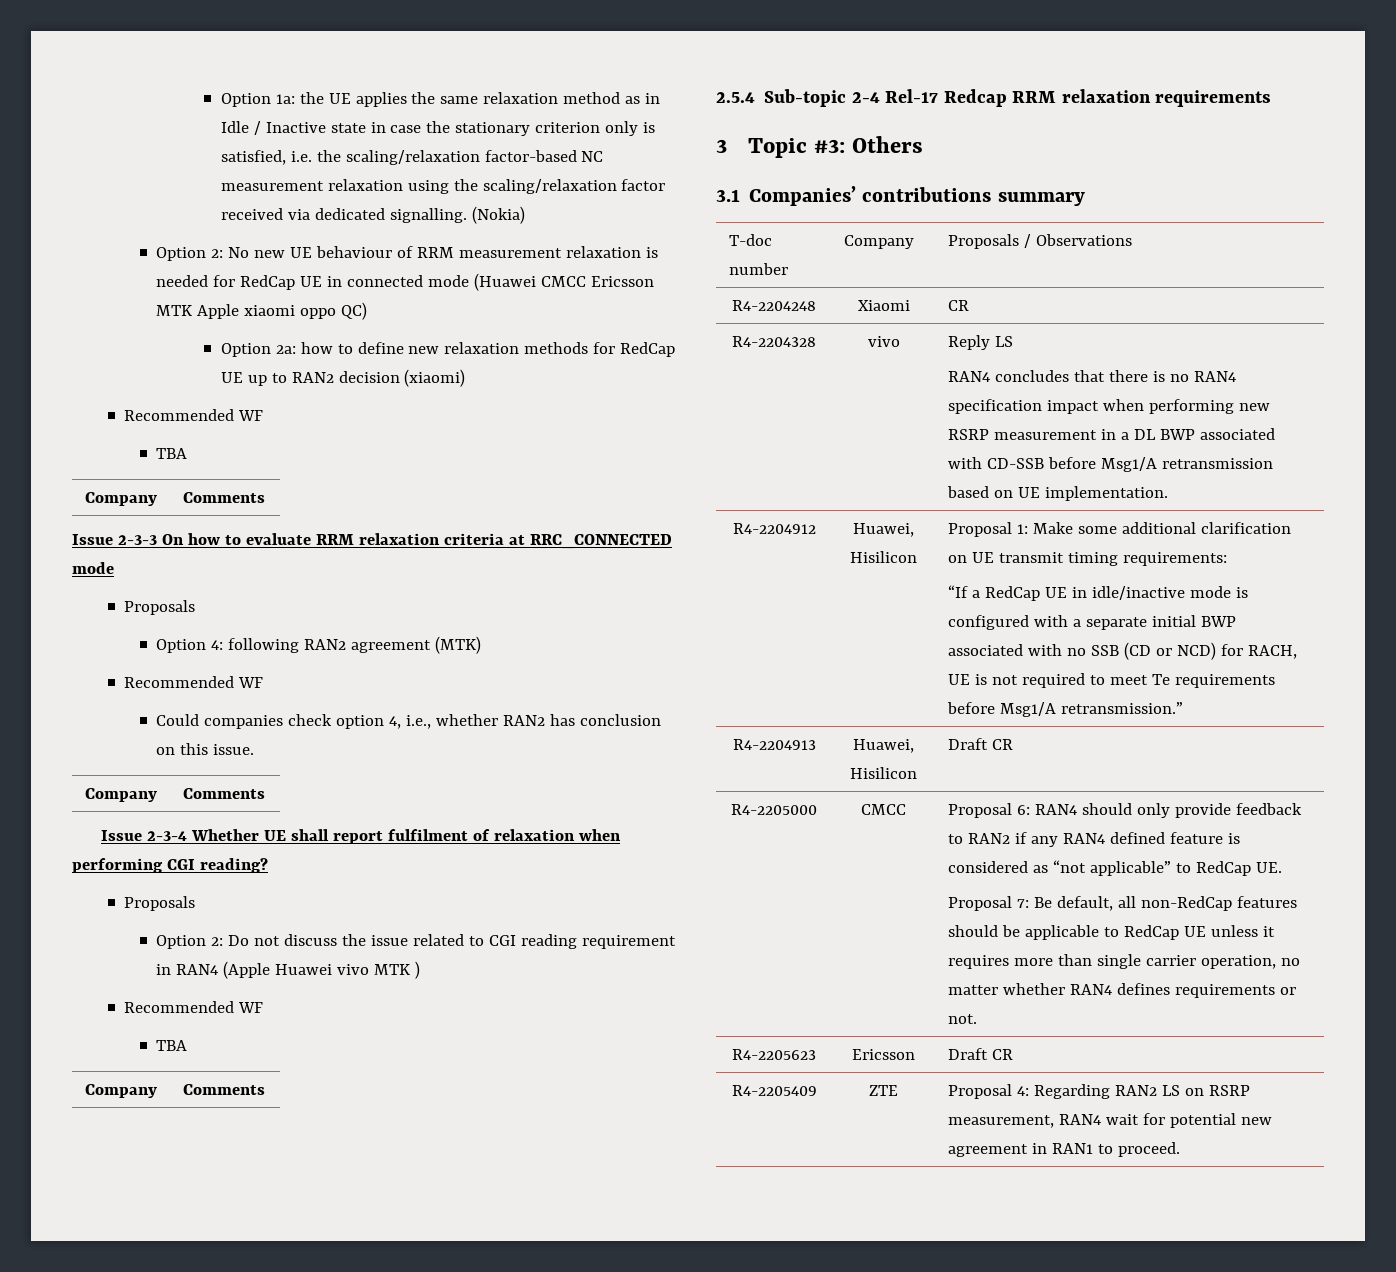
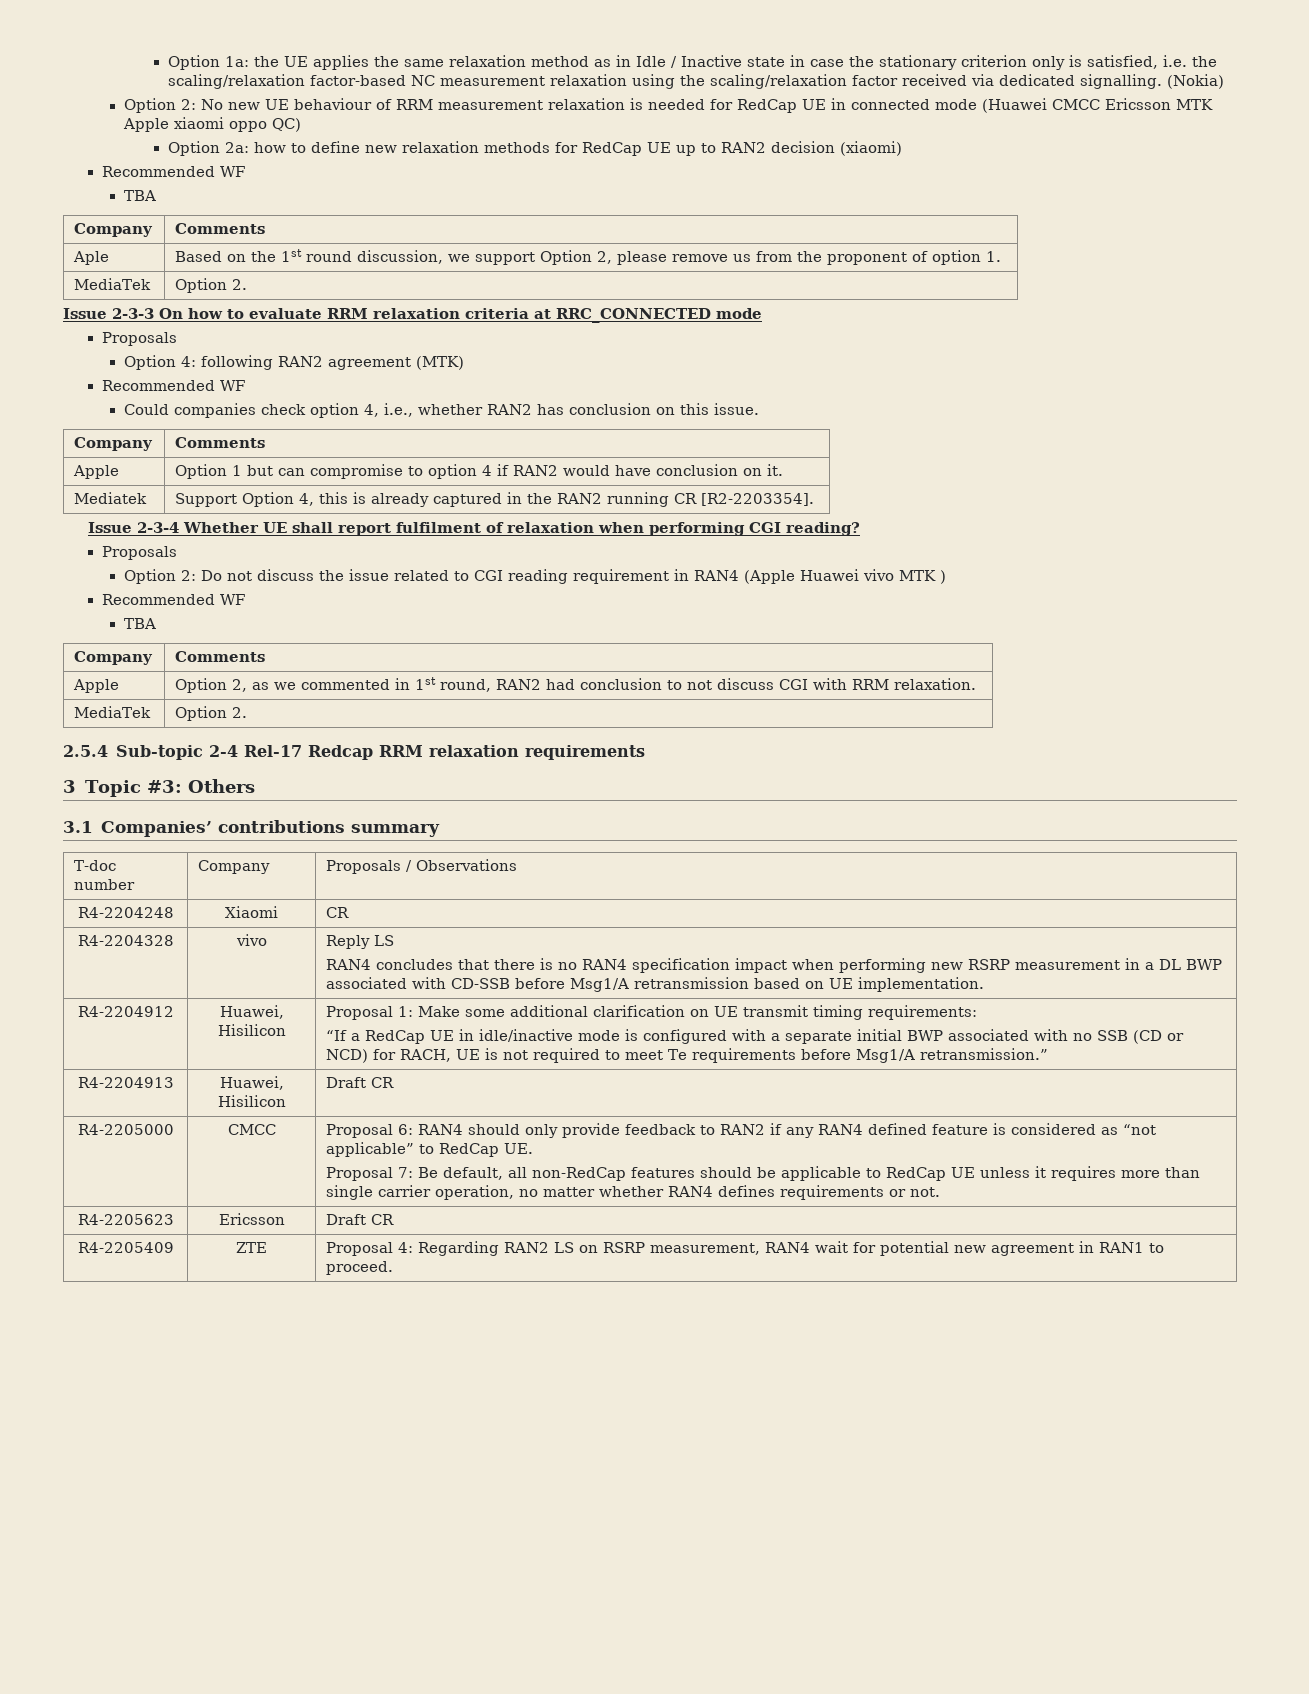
(265, 497) none -> [73,251,110,265] [175,249,1002,265] [74,278,152,290] [175,278,248,293] // Aple | Based on the 1st round discussion, we support Option 2, please remove us from the proponent of option 1. // MediaTek | Option 2.
(265, 793) none -> [73,465,120,479] [175,464,784,479] [74,492,148,504] [175,492,815,507] // Apple | Option 1 but can compromise to option 4 if RAN2 would have conclusion on it. // Mediatek | Support Option 4, this is already captured in the RAN2 running CR [R2-2203354].
(265, 1089) none -> [73,679,120,693] [175,677,977,693] [74,706,152,718] [175,706,248,721] // Apple | Option 2, as we commented in 1st round, RAN2 had conclusion to not discuss CGI with RRM relaxation. // MediaTek | Option 2.

